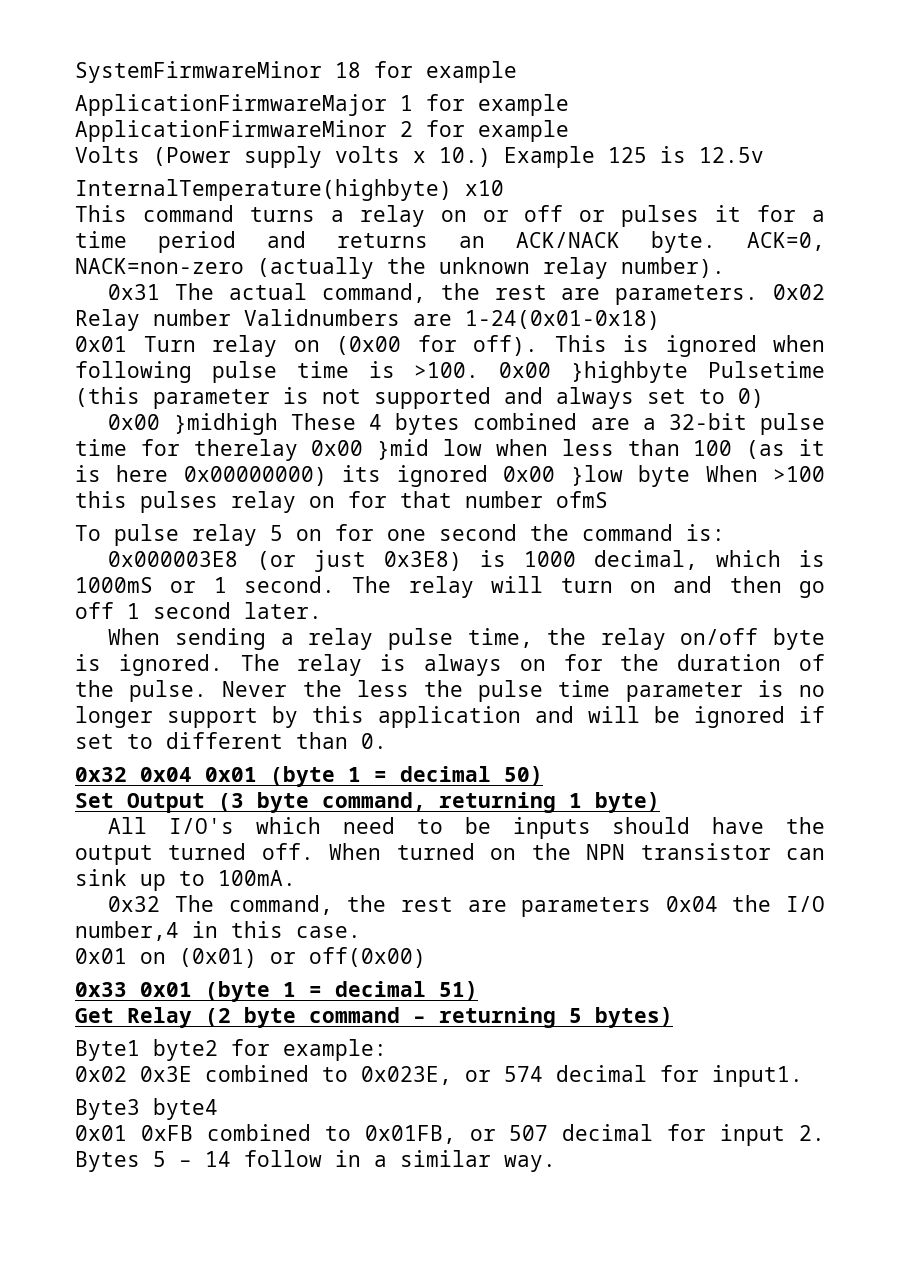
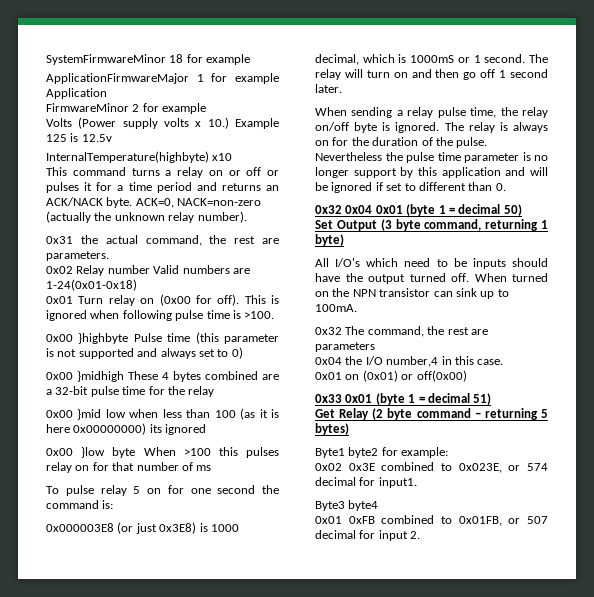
[75,120,387,142] ApplicationFirmwareMinor -> [46,88,107,99] [46,103,129,112] Application // FirmwareMinor
[175,283,215,300] The -> [80,235,98,244] the
(759, 295) none -> (109, 256) //
[244,309,400,326] Validnumbers -> [153,265,230,274] Valid numbers
(480, 370) none -> (275, 315) //
[708,361,825,378] Pulsetime -> [133,333,191,342] Pulse time
[193,439,298,461] therelay -> [167,386,215,397] the relay //
(488, 476) none -> (207, 429) //
[556,491,608,508] ofmS -> [181,462,212,471] of ms
[222,680,409,697] Never the less -> [315,152,382,161] Nevertheless
(652, 907) none -> (375, 347) //
[75,1150,556,1172] Bytes 5 – 14 follow in a similar way. -> (421, 535) none

